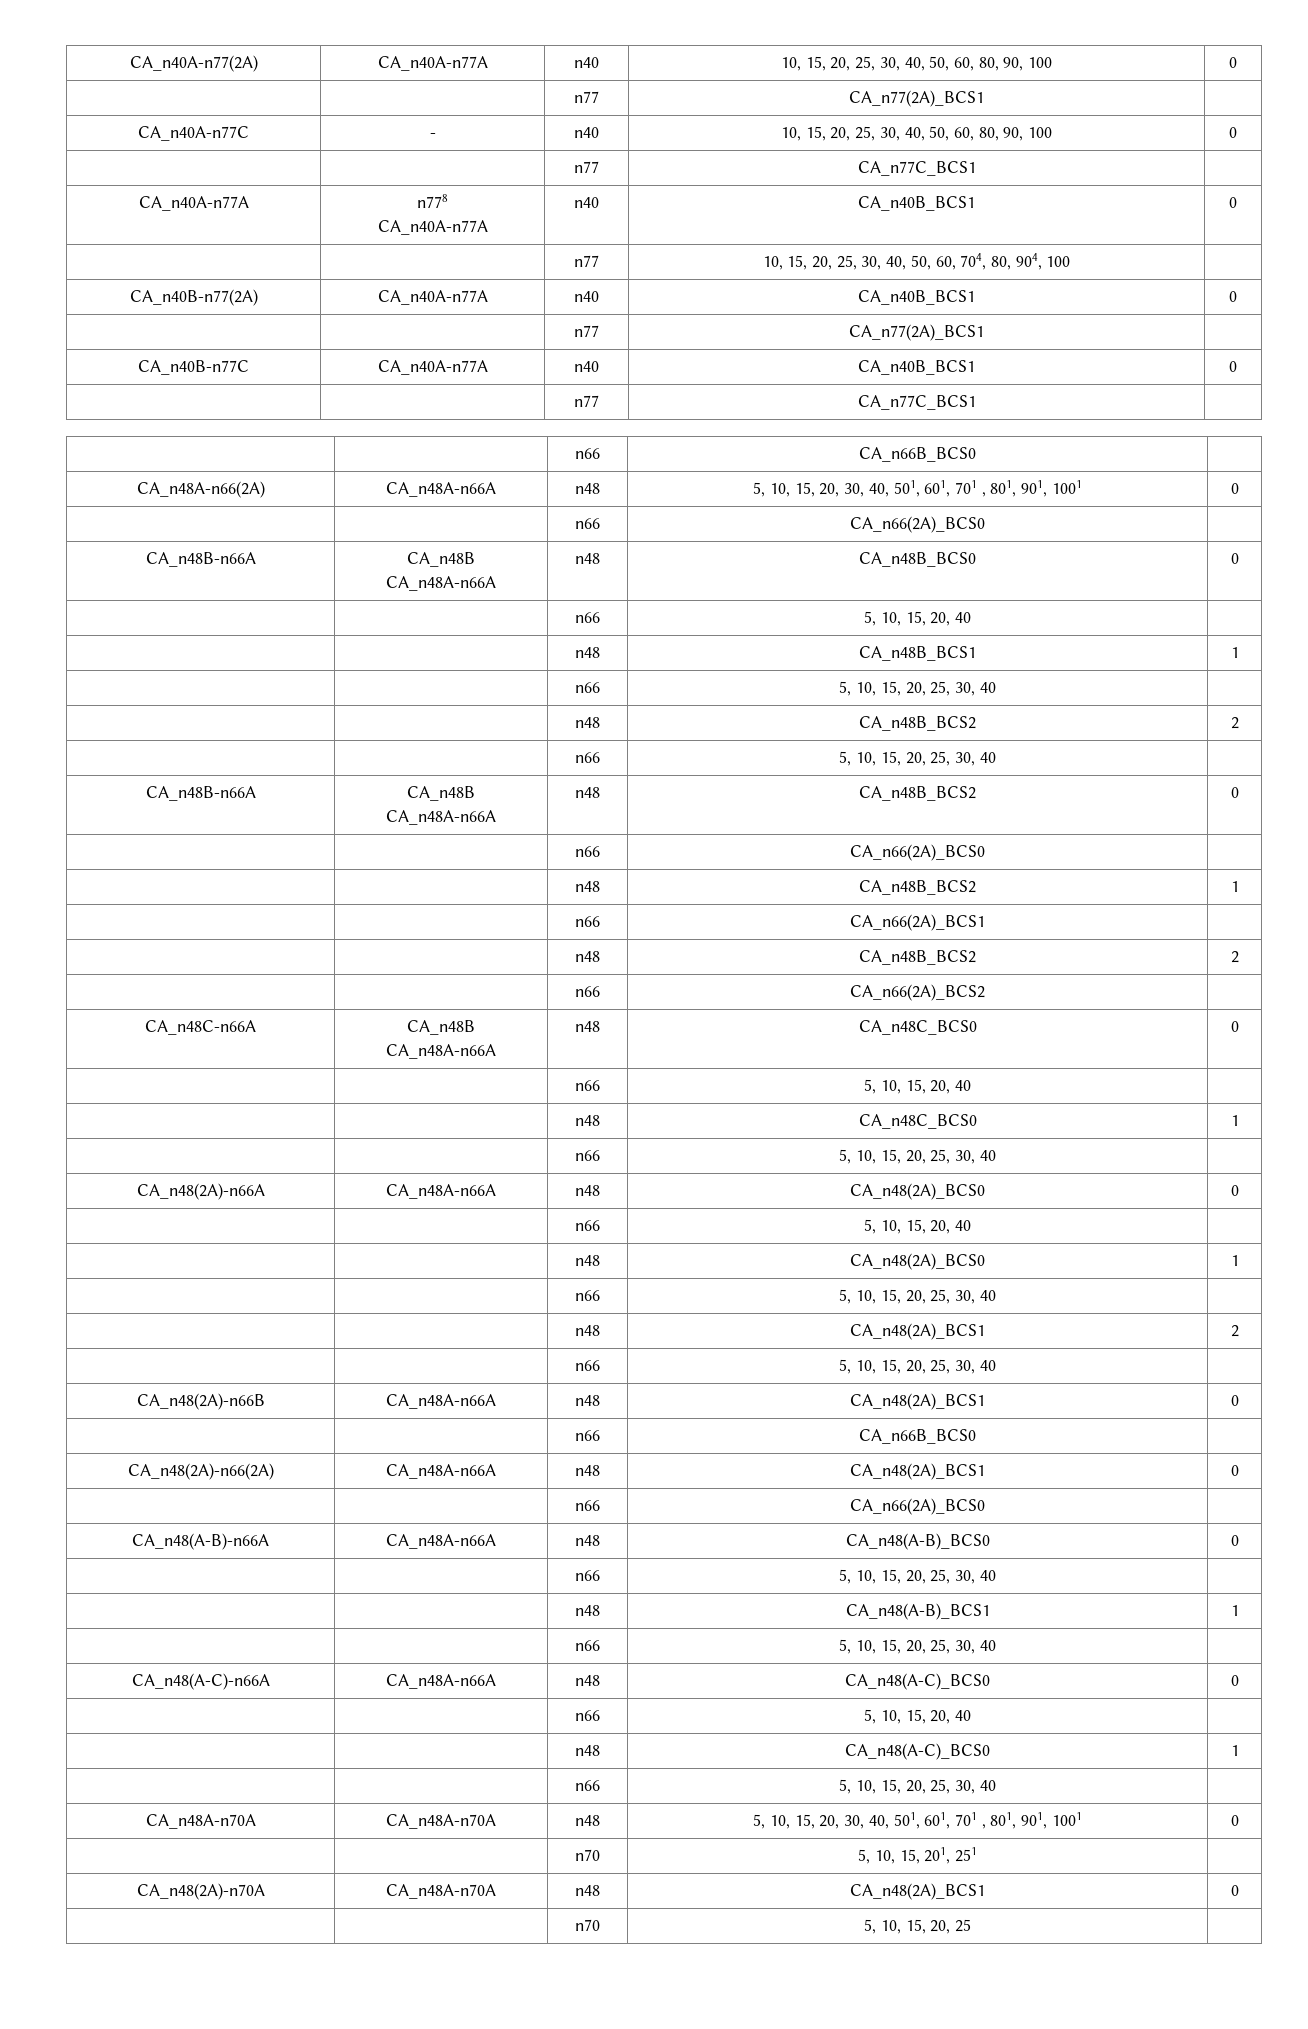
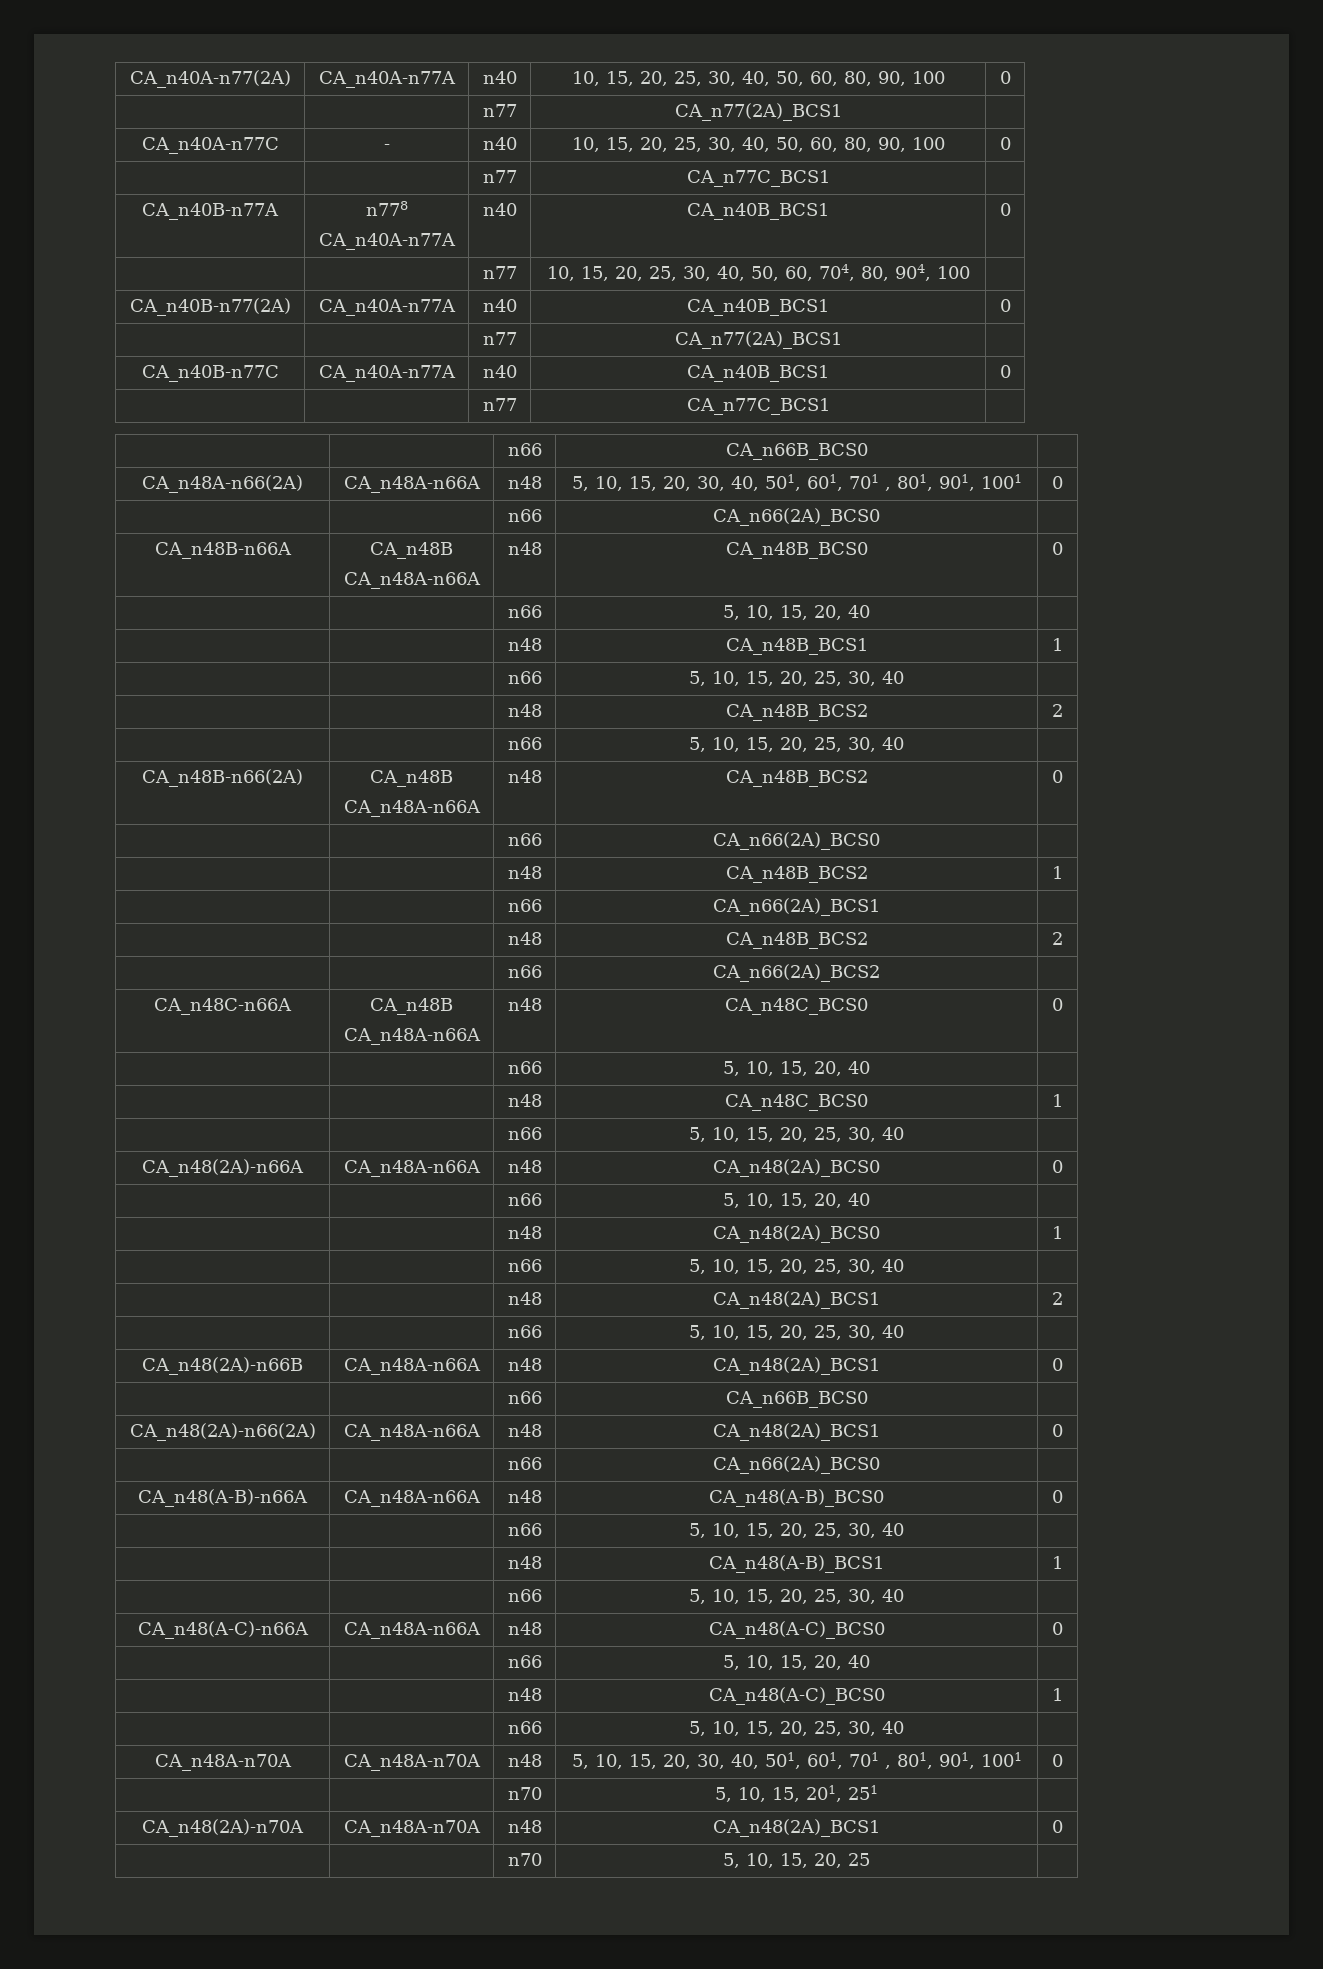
[138,196,249,211] CA_n40A-n77A -> [142,203,279,220] CA_n40B-n77A
[145,786,256,801] CA_n48B-n66A -> [142,769,303,787] CA_n48B-n66(2A)

